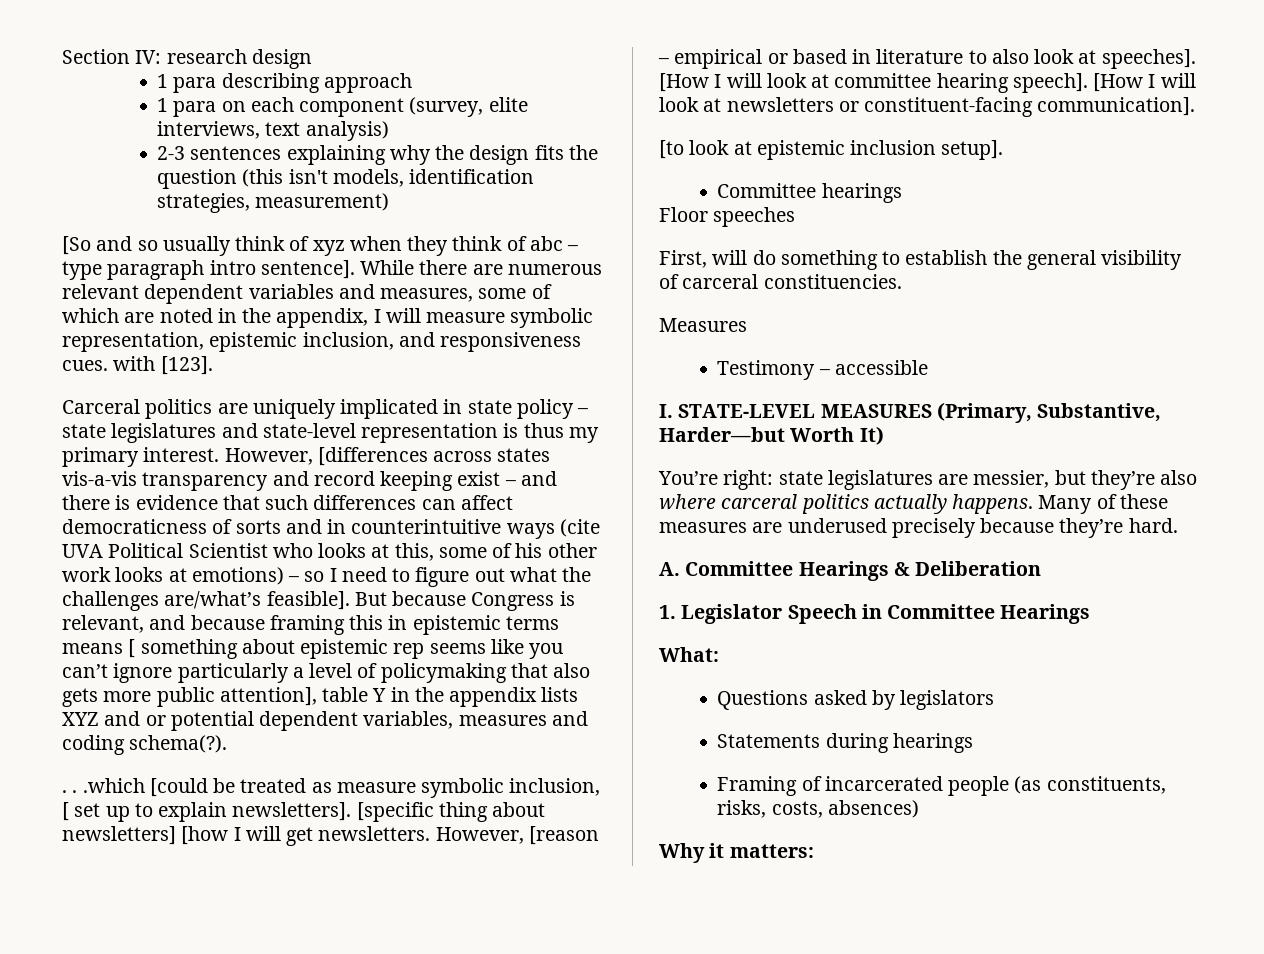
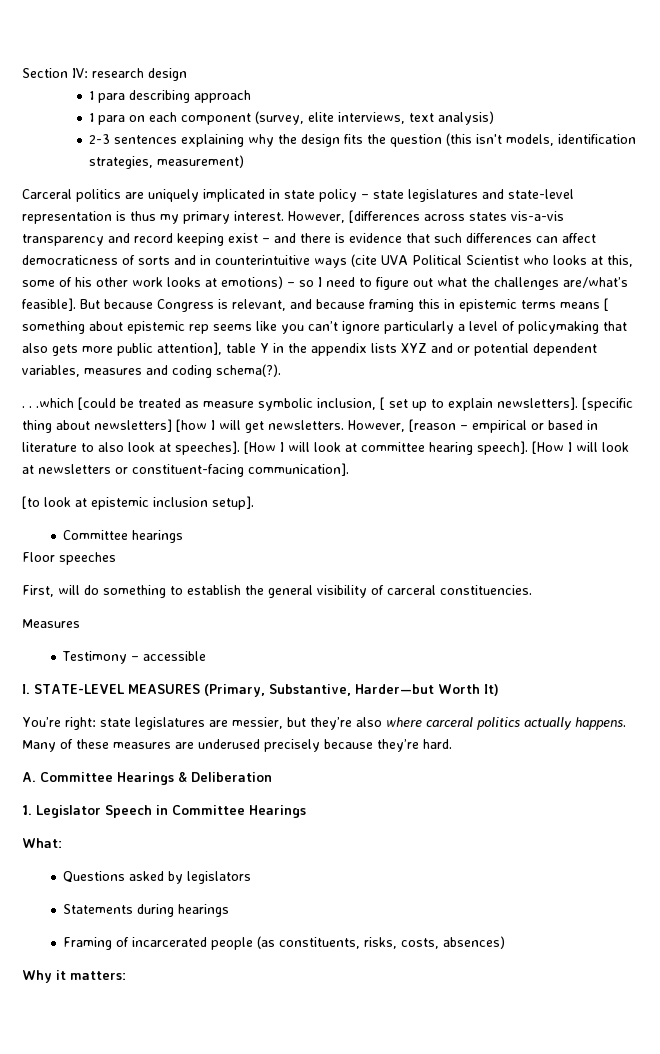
[62,236,579,256] [62,260,602,280] [62,284,552,304] [62,308,594,328] [62,332,582,352] [62,356,213,375] // [So and so usually think of xyz when they think of abc – type paragraph intro sentence]. While there are numerous relevant dependent variables and measures, some of which are noted in the appendix, I will measure symbolic representation, epistemic inclusion, and responsiveness cues. with [123]. -> (245, 161) none

